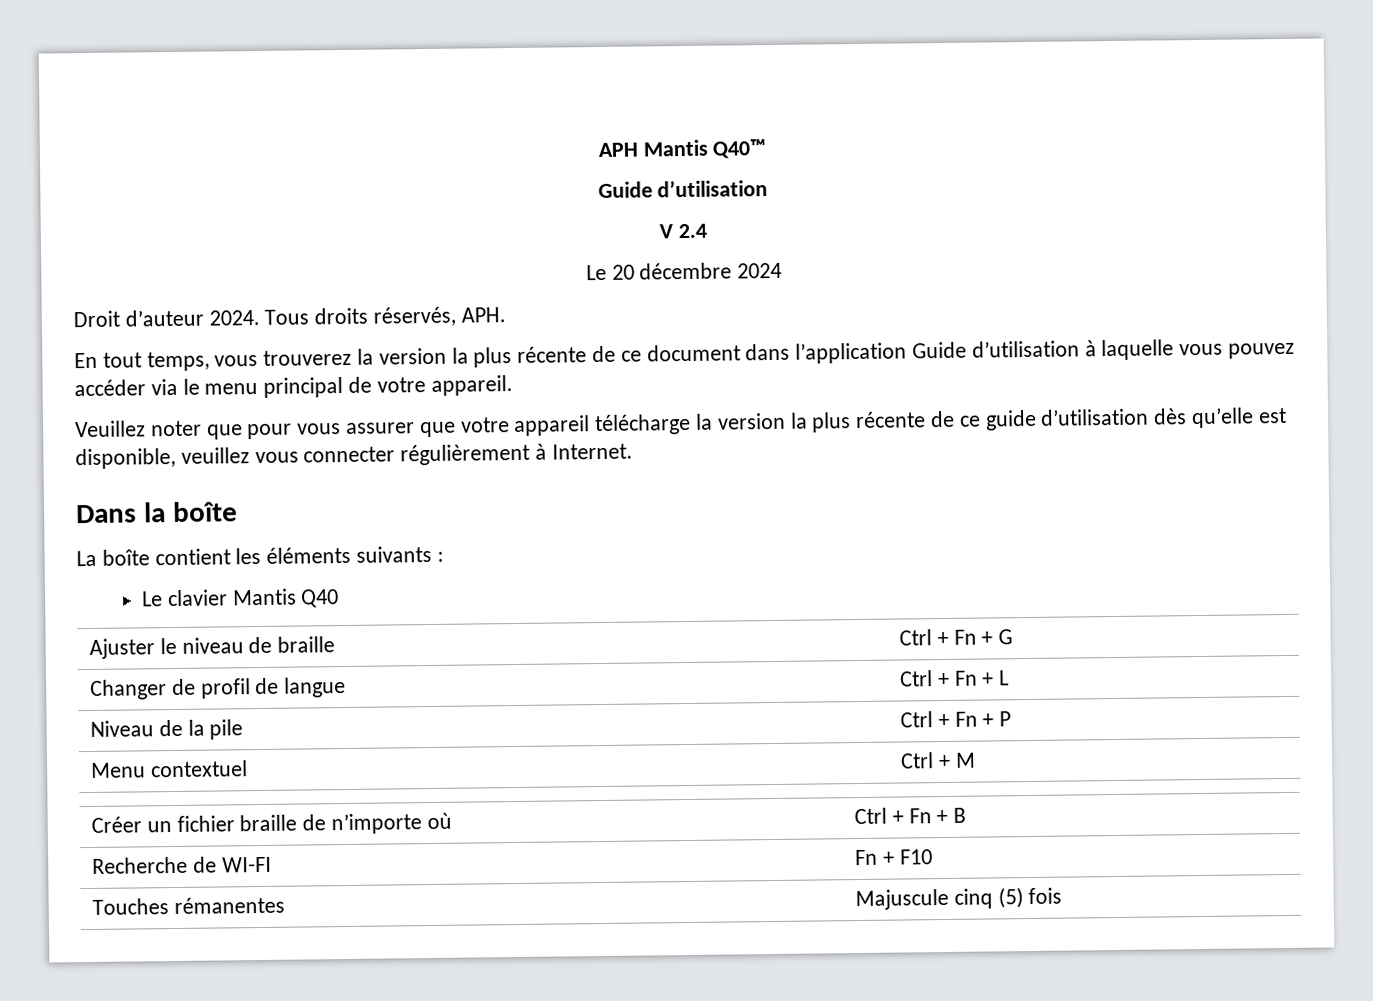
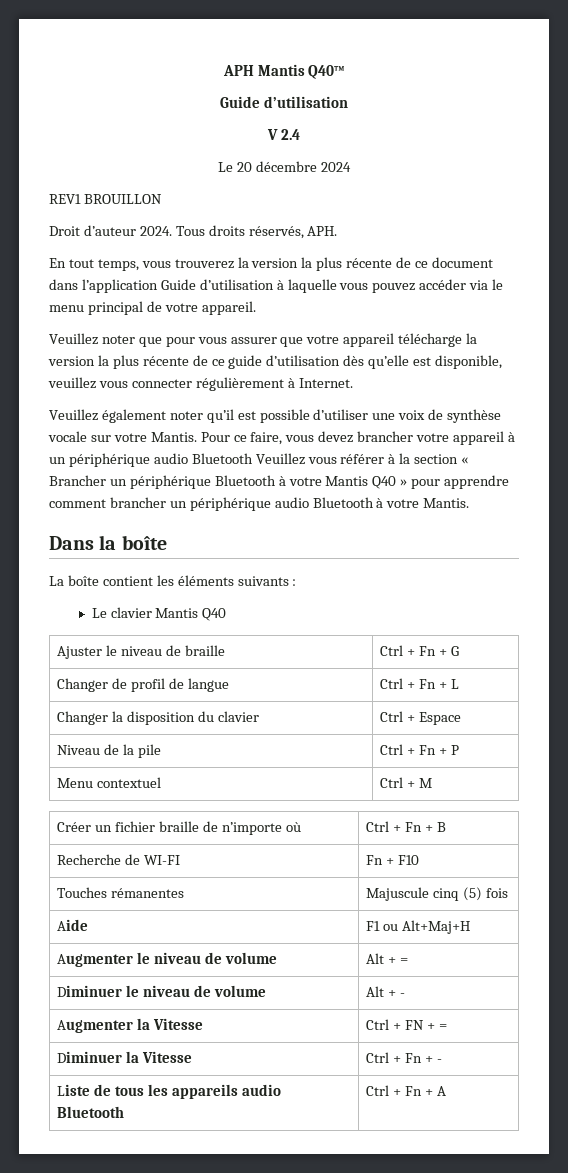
(783, 270) none -> [49,194,162,204] // REV1 BROUILLON
(633, 451) none -> [49,409,502,423] [48,431,515,445] [49,453,469,467] [49,475,510,489] [49,497,470,511] // Veuillez également noter qu’il est possible d’utiliser une voix de synthèse vocale sur votre Mantis. Pour ce faire, vous devez brancher votre appareil à un périphérique audio Bluetooth Veuillez vous référer à la section « Brancher un périphérique Bluetooth à votre Mantis Q40 » pour apprendre comment brancher un périphérique audio Bluetooth à votre Mantis.
(1010, 678) none -> [57,711,260,725] [380,711,462,725] // Changer la disposition du clavier | Ctrl + Espace
(1063, 896) none -> [57,919,89,931] [366,920,471,934] [57,952,278,967] [366,953,409,964] [57,985,267,997] [366,986,406,997] [57,1018,204,1033] [366,1019,448,1030] [57,1051,193,1063] [366,1052,443,1063] [57,1084,281,1099] [57,1106,125,1118] [366,1085,447,1096] // Aide | F1 ou Alt+Maj+H // Augmenter le niveau de volume | Alt + = // Diminuer le niveau de volume | Alt + - // Augmenter la Vitesse | Ctrl + FN + = // Diminuer la Vitesse | Ctrl + Fn + - // Liste de tous les appareils audio Bluetooth | Ctrl + Fn + A

